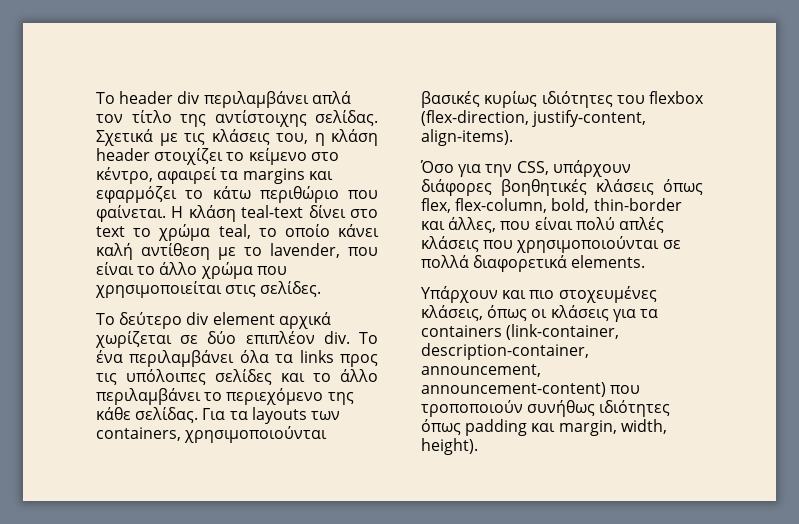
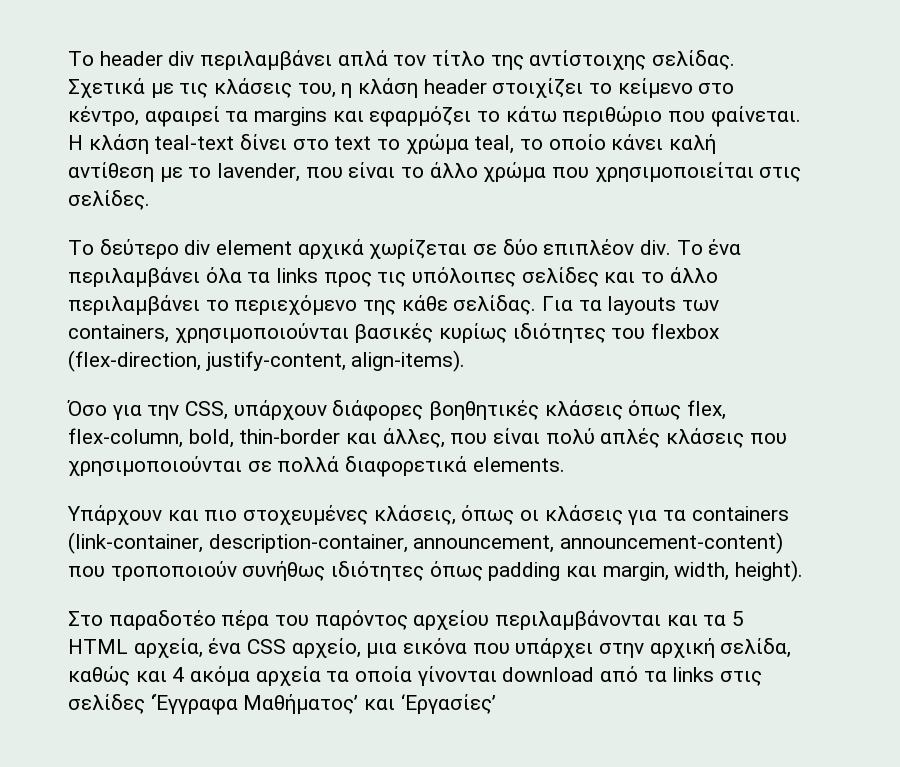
(478, 446) none -> [68,610,745,630] [68,638,792,658] [68,666,763,686] [68,694,496,715] // Στο παραδοτέο πέρα του παρόντος αρχείου περιλαμβάνονται και τα 5 HTML αρχεία, ένα CSS αρχείο, μια εικόνα που υπάρχει στην αρχική σελίδα, καθώς και 4 ακόμα αρχεία τα οποία γίνονται download από τα links στις σελίδες ‘Έγγραφα Μαθήματος’ και ‘Εργασίες’

